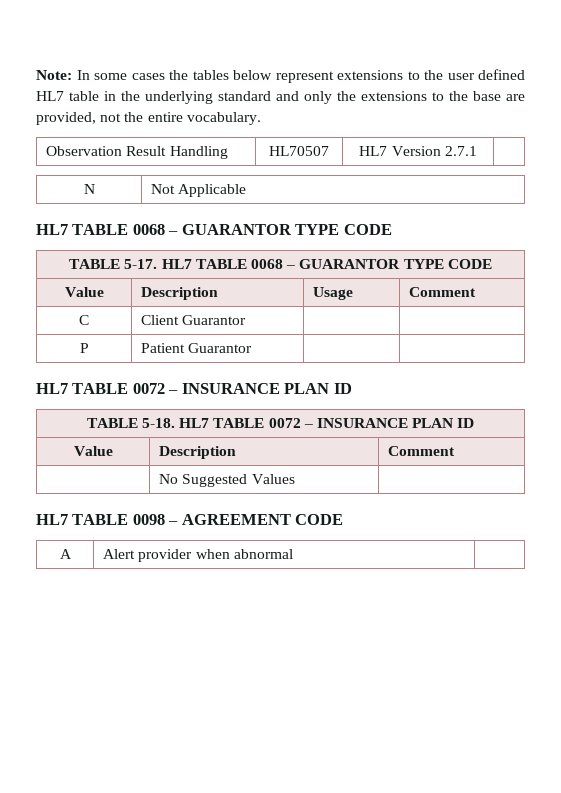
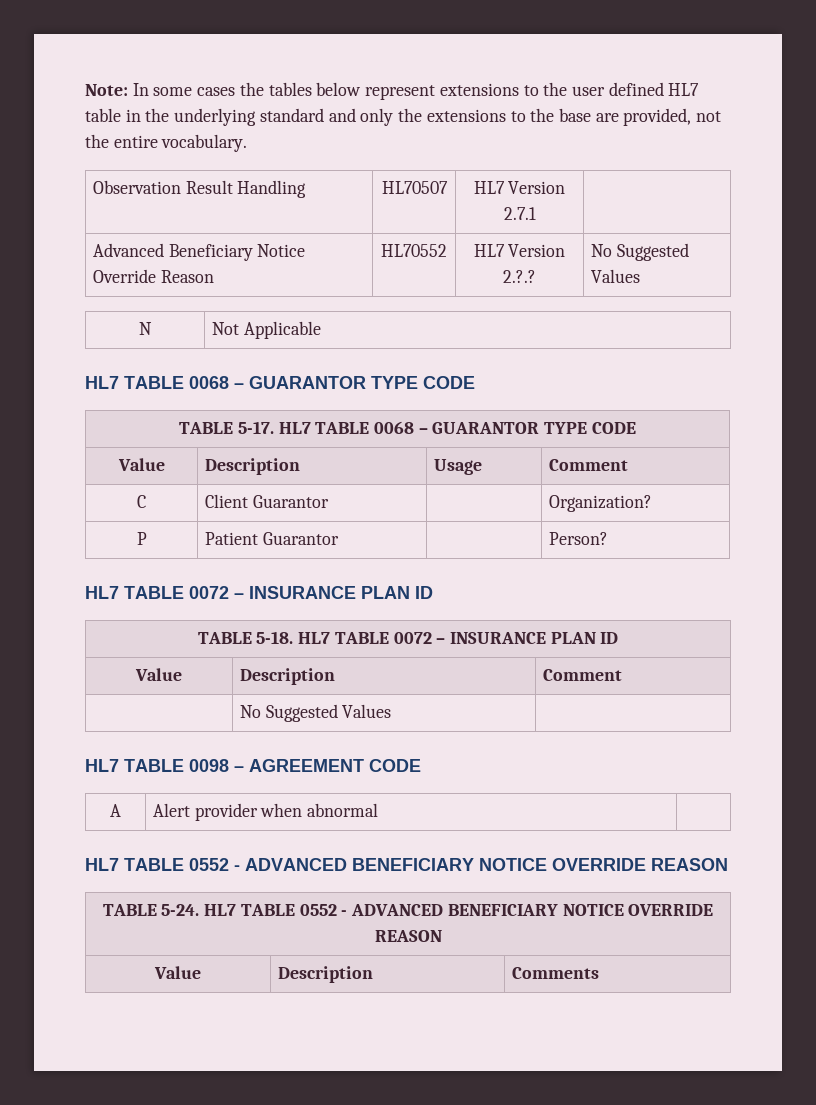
(477, 151) none -> [92,243,306,261] [92,269,214,283] [381,244,447,257] [473,244,566,257] [503,270,536,283] [590,243,689,261] [590,269,640,283] // Advanced Beneficiary Notice Override Reason | HL70552 | HL7 Version 2.?.? | No Suggested Values
(247, 320) none -> [548,495,652,512] Organization?
(253, 348) none -> [548,532,608,545] Person?
(293, 554) none -> [85,858,728,871] [102,904,714,916] [374,930,442,942] [154,966,201,979] [277,966,373,983] [511,967,599,979] // HL7 TABLE 0552 - ADVANCED BENEFICIARY NOTICE OVERRIDE REASON // TABLE 5-24. HL7 TABLE 0552 - ADVANCED BENEFICIARY NOTICE OVERRIDE REASON // Value | Description | Comments

